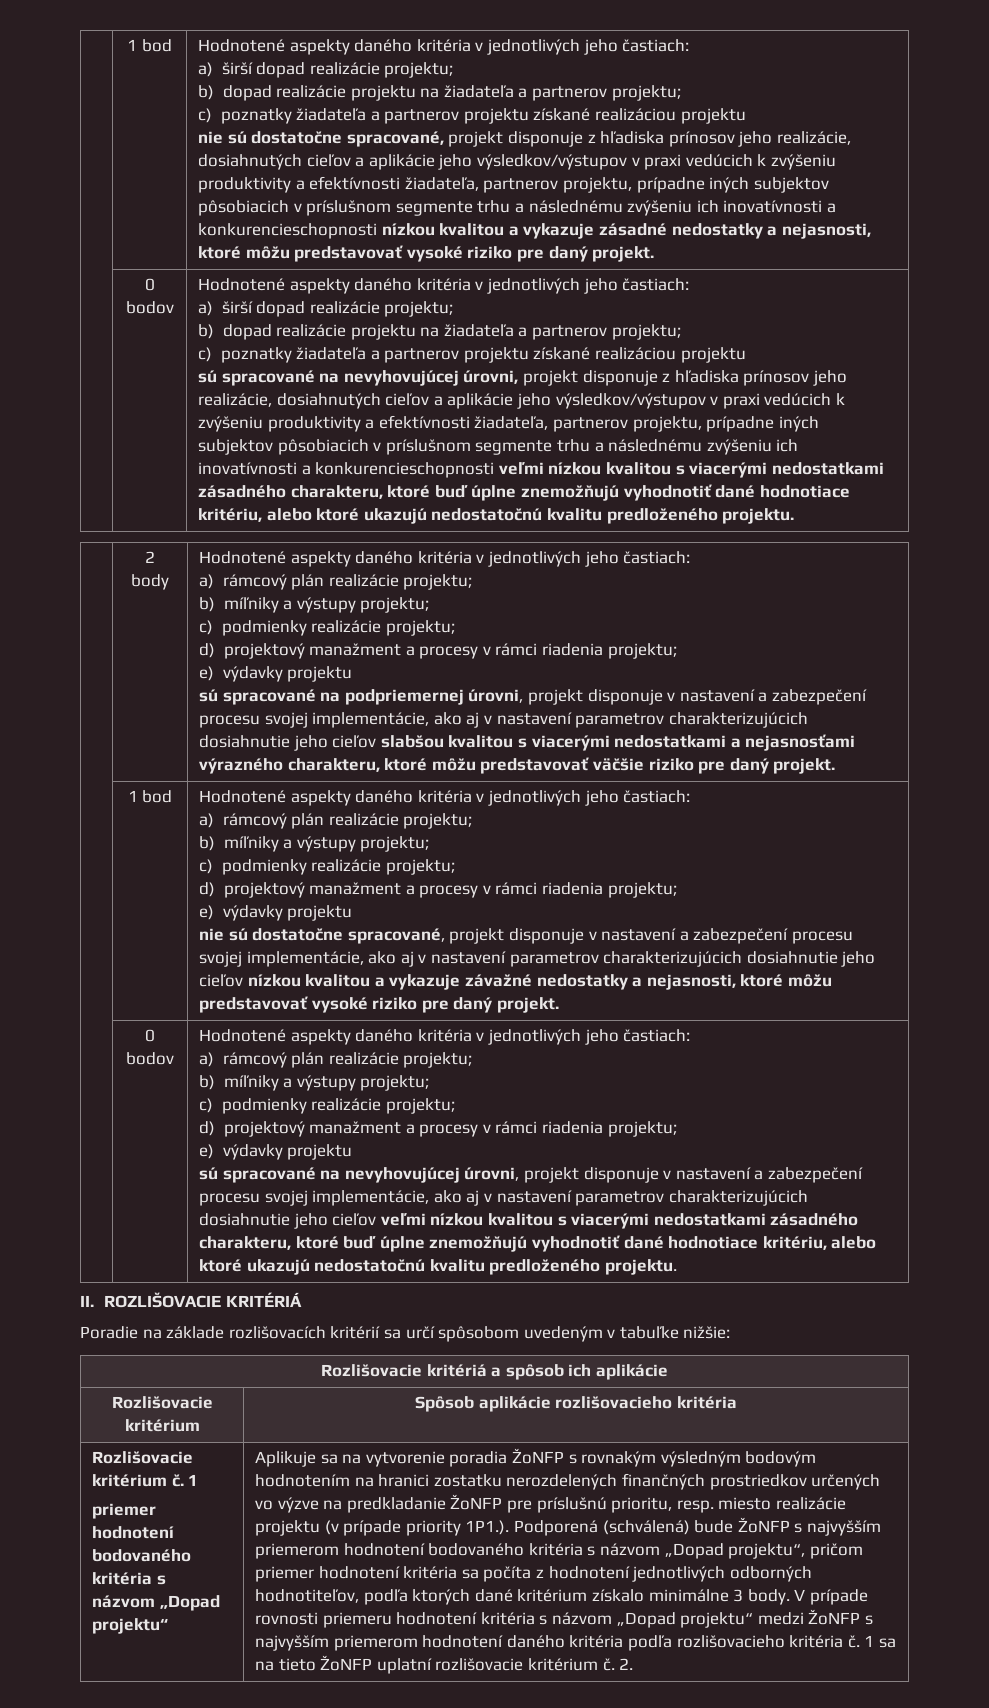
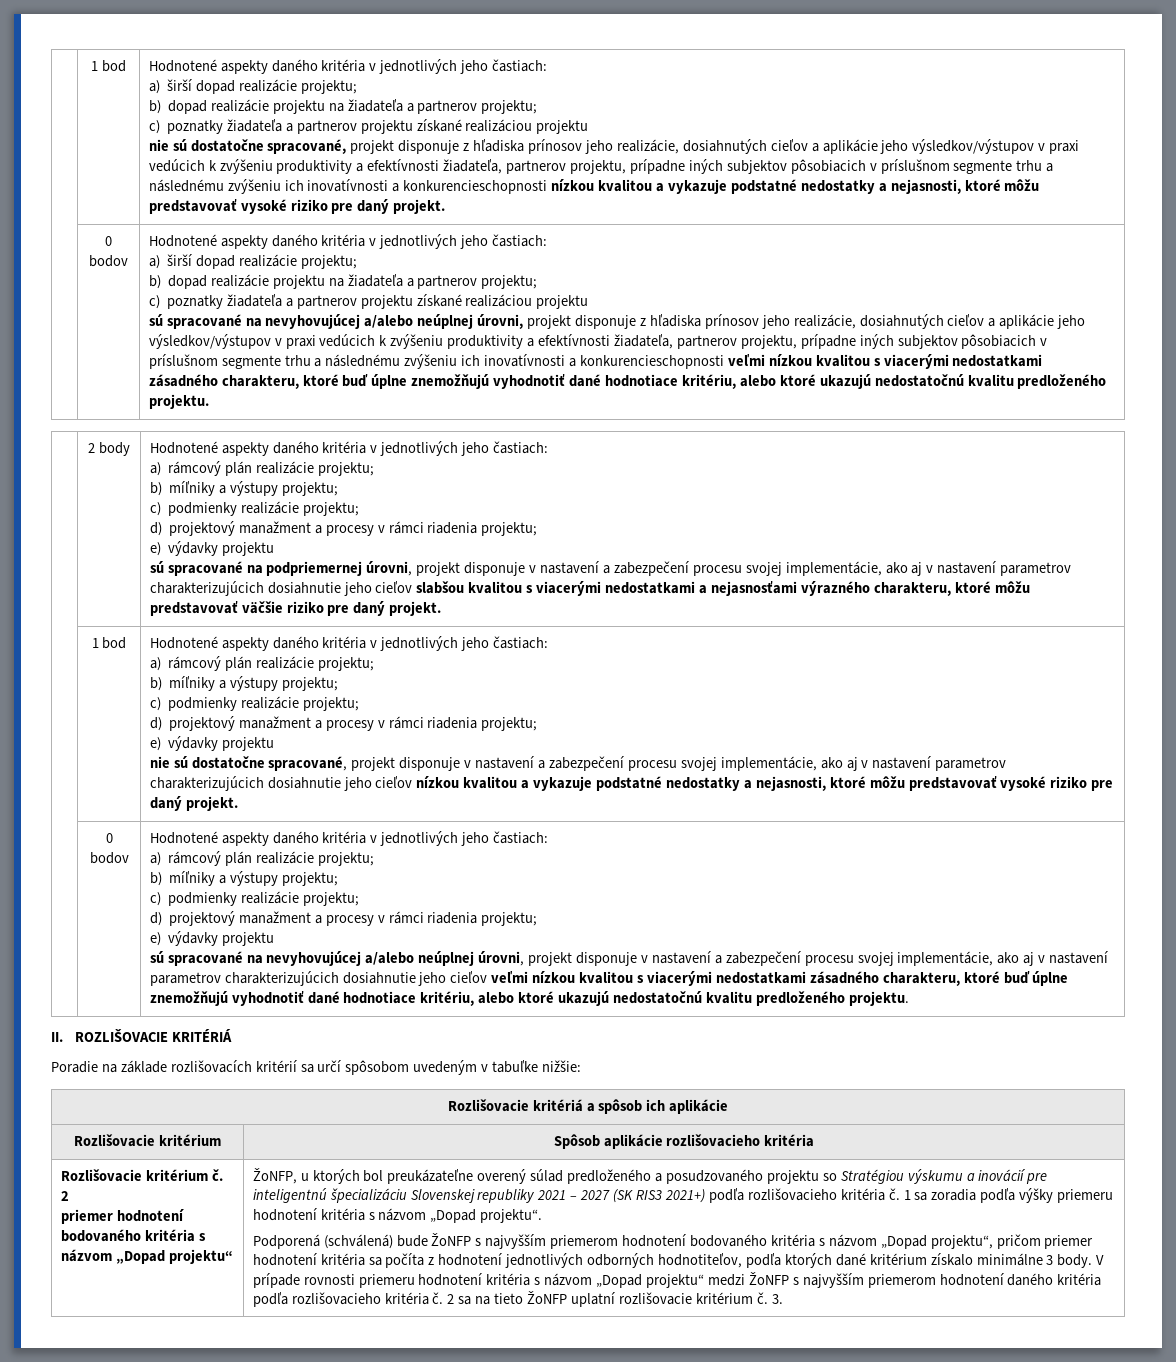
[598,223,667,236] zásadné -> [730,179,797,194] podstatné
(459, 378) none -> [364,314,474,329] a/alebo neúplnej
[464,974,532,987] závažné -> [596,776,663,791] podstatné
(460, 1175) none -> [365,951,475,966] a/alebo neúplnej
[188,1474,199,1486] 1 -> [60,1191,69,1201] 2
[255,1448,817,1467] [255,1473,881,1490] [255,1494,846,1513] [255,1520,510,1536] Aplikuje sa na vytvorenie poradia ŽoNFP s rovnakým výsledným bodovým hodnotením na hranici zostatku nerozdelených finančných prostriedkov určených vo výzve na predkladanie ŽoNFP pre príslušnú prioritu, resp. miesto realizácie projektu (v prípade priority 1P1.). -> [252,1168,1048,1184] [252,1188,1114,1203] [252,1208,543,1223] ŽoNFP, u ktorých bol preukázateľne overený súlad predloženého a posudzovaného projektu so Stratégiou výskumu a inovácií pre inteligentnú špecializáciu Slovenskej republiky 2021 – 2027 (SK RIS3 2021+) podľa rozlišovacieho kritéria č. 1 sa zoradia podľa výšky priemeru hodnotení kritéria s názvom „Dopad projektu“. //
[864,1635,875,1647] 1 -> [447,1294,455,1304] 2
[619,1658,634,1670] 2. -> [771,1294,783,1304] 3.

